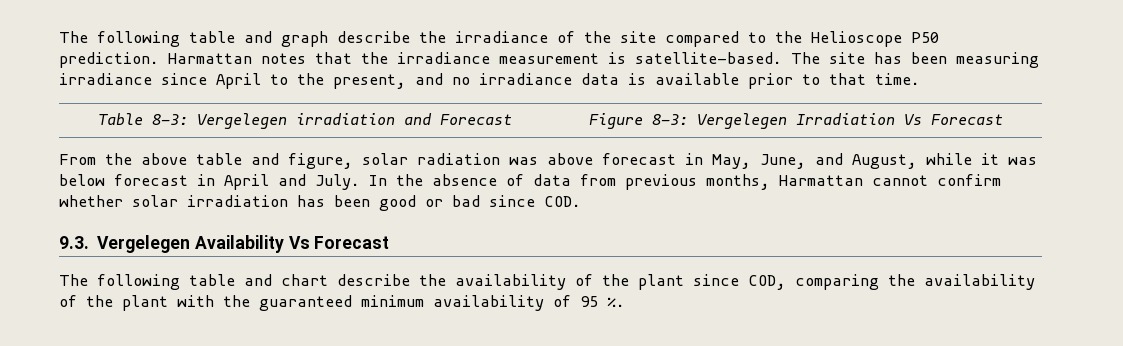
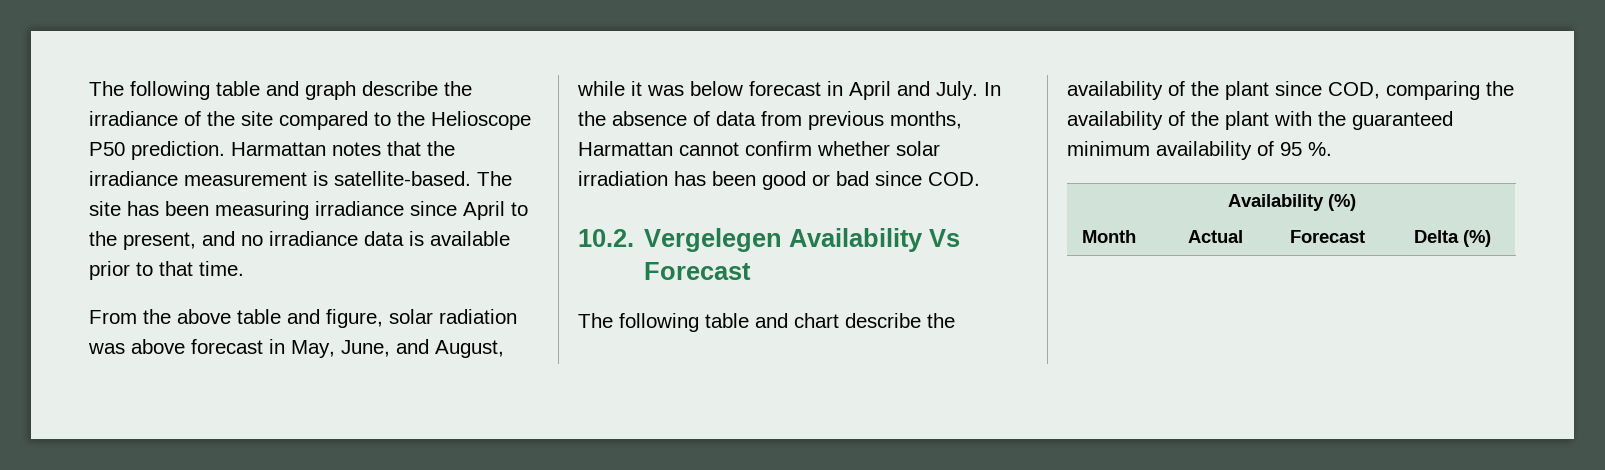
[98,113,512,129] [589,113,1003,129] // Table 8-3: Vergelegen irradiation and Forecast | Figure 8-3: Vergelegen Irradiation Vs Forecast -> (244, 268) none
[59,236,89,249] 9.3. -> [578,229,634,247] 10.2.
(625, 302) none -> [1227,194,1356,211] [1081,230,1136,243] [1188,230,1243,243] [1289,230,1365,243] [1413,230,1491,247] // Availability (%) // Month | Actual | Forecast | Delta (%)

